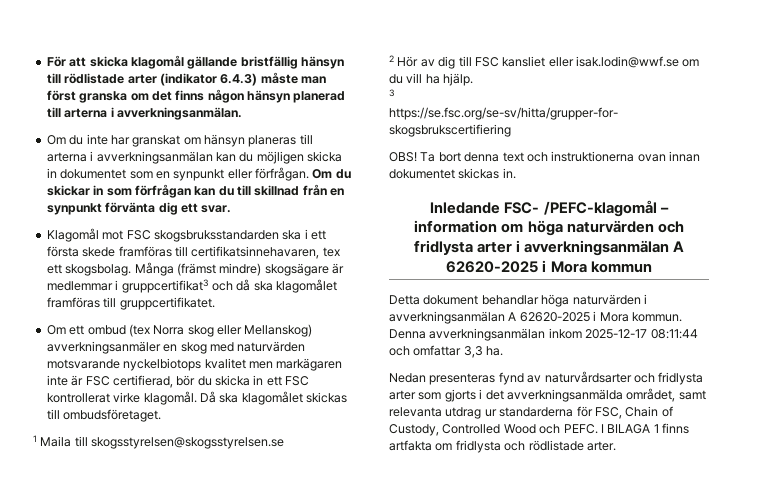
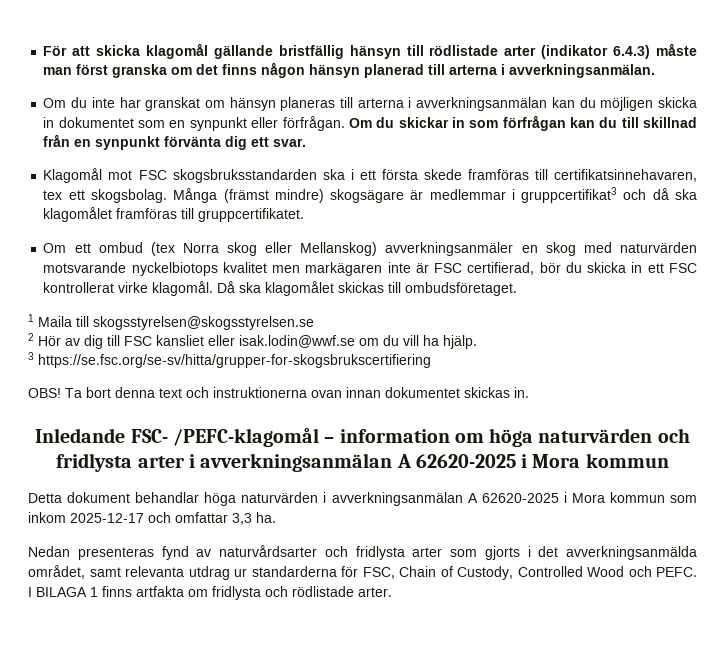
[631,312,682,322] [389,328,546,341] kommun. Denna avverkningsanmälan -> [609,492,698,503] kommun som
[650,329,698,339] 08:11:44 -> (144, 518) none

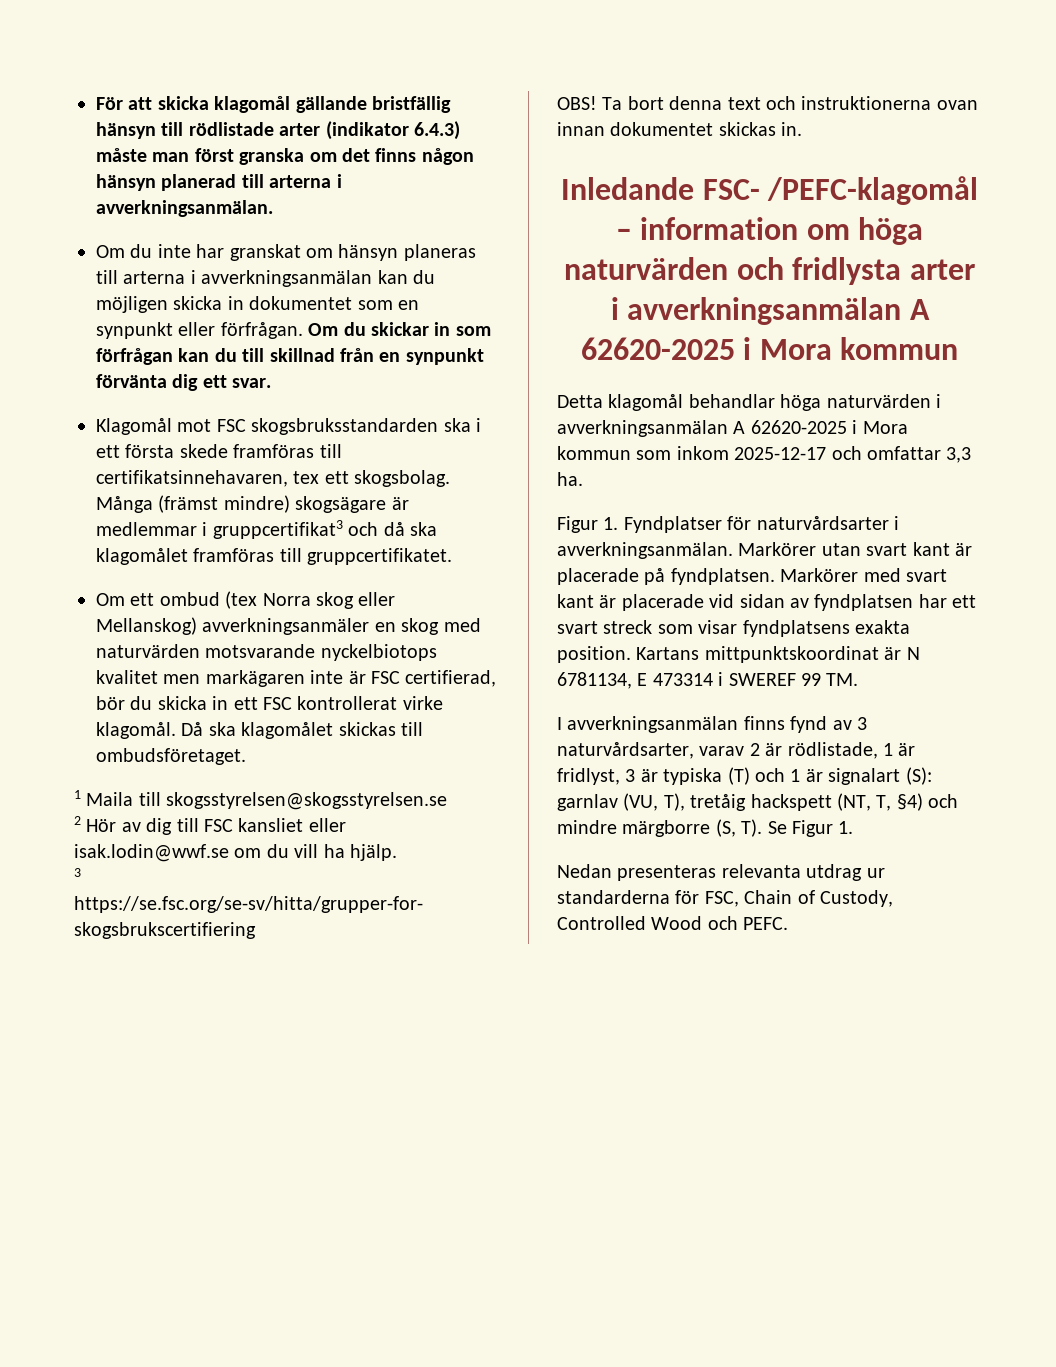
[67,492,131,503] dokument -> [608,394,684,411] klagomål
[28,545,697,560] [28,565,121,579] Nedan presenteras fynd av naturvårdsarter och fridlysta arter som gjorts i det avverkningsanmälda området, samt -> [557,516,899,533] [557,542,972,559] [557,568,947,585] [557,594,977,611] [557,620,910,637] [557,646,920,663] [557,672,859,689] [557,716,867,733] [557,742,916,759] [557,767,932,785] [557,793,959,811] [557,819,854,837] [557,864,717,881] Figur 1. Fyndplatser för naturvårdsarter i avverkningsanmälan. Markörer utan svart kant är placerade på fyndplatsen. Markörer med svart kant är placerade vid sidan av fyndplatsen har ett svart streck som visar fyndplatsens exakta position. Kartans mittpunktskoordinat är N 6781134, E 473314 i SWEREF 99 TM. // I avverkningsanmälan finns fynd av 3 naturvårdsarter, varav 2 är rödlistade, 1 är fridlyst, 3 är typiska (T) och 1 är signalart (S): garnlav (VU, T), tretåig hackspett (NT, T, §4) och mindre märgborre (S, T). Se Figur 1. // Nedan presenteras
[28,586,392,600] I BILAGA 1 finns artfakta om fridlysta och rödlistade arter. -> (789, 923) none

